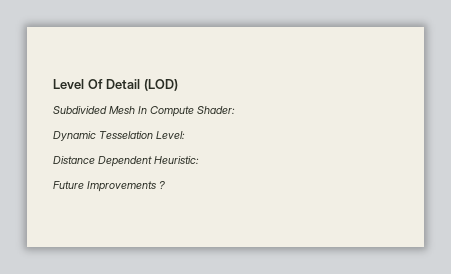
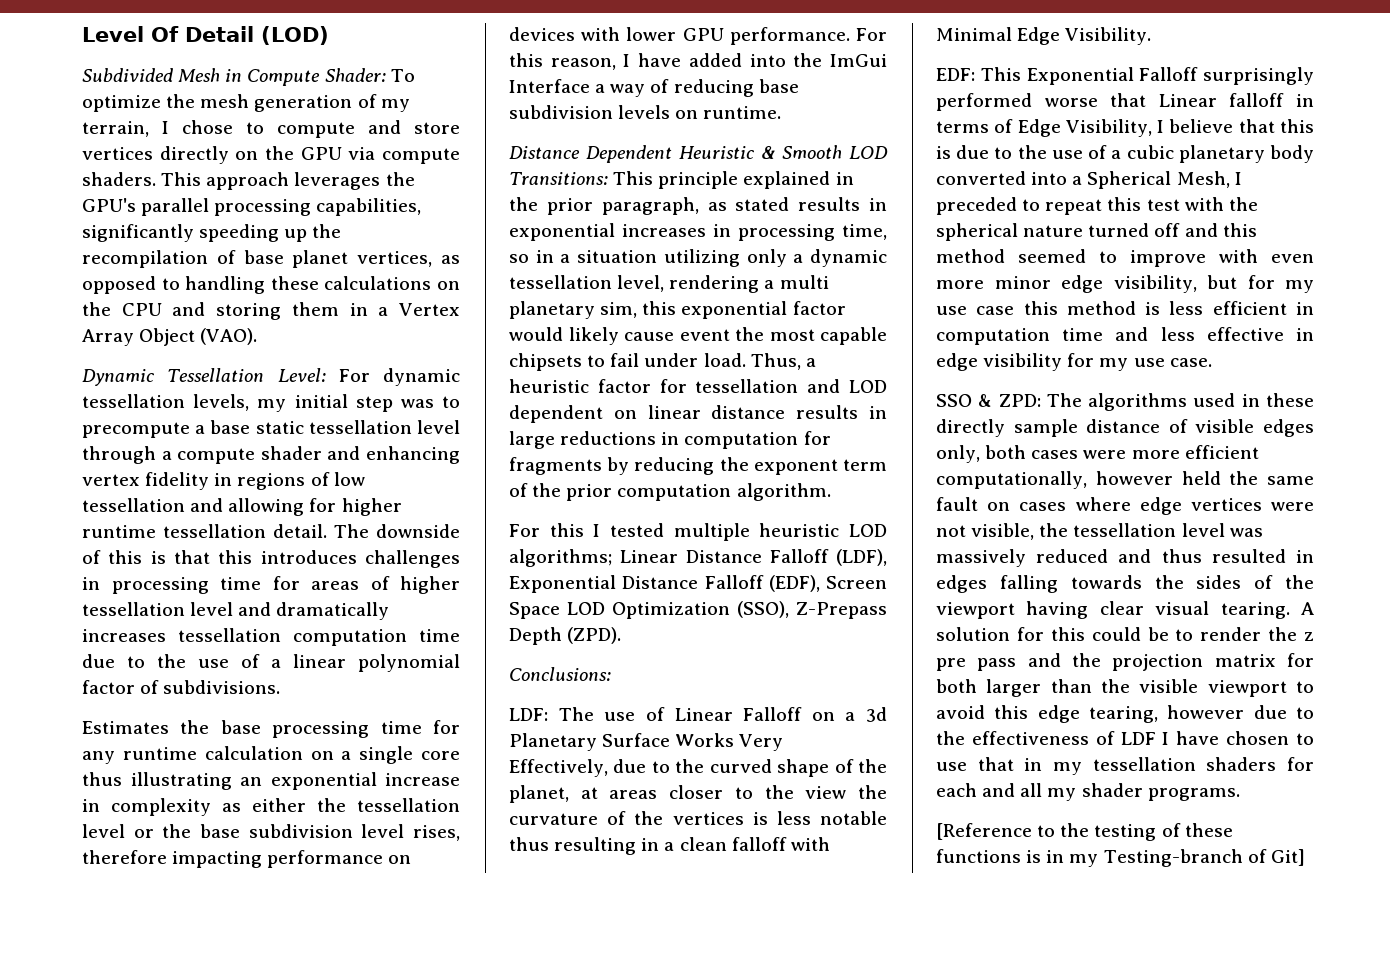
[138,106,147,114] In -> [225,69,243,82] in
(235, 110) none -> [390,69,415,82] [82,94,410,112] [82,120,460,138] [82,146,461,164] [82,172,415,190] [82,198,422,216] [82,224,342,242] [82,250,461,268] [82,276,460,294] [82,302,461,320] [82,328,258,346] To optimize the mesh generation of my terrain, I chose to compute and store vertices directly on the GPU via compute shaders. This approach leverages the GPU's parallel processing capabilities, significantly speeding up the recompilation of base planet vertices, as opposed to handling these calculations on the CPU and storing them in a Vertex Array Object (VAO).
[99,131,153,139] Tesselation -> [167,368,265,382] Tessellation
[53,156,199,167] [53,181,165,192] // Distance Dependent Heuristic: // Future Improvements ? -> [338,368,460,386] [82,394,461,412] [82,420,461,438] [82,446,460,464] [82,472,365,490] [82,498,402,516] [82,524,460,538] [82,550,461,568] [82,576,460,594] [82,602,390,620] [82,628,460,646] [82,654,460,672] [82,680,281,694] [82,720,460,738] [82,746,460,764] [82,772,460,790] [82,798,460,816] [82,824,460,841] [82,850,412,868] [509,27,887,45] [509,53,887,70] [509,79,799,97] [509,105,782,119] [509,145,888,163] [509,171,854,189] [509,197,887,215] [509,223,887,241] [509,249,887,267] [509,275,829,293] [509,301,846,319] [509,327,887,345] [509,353,816,371] [509,379,887,393] [509,405,887,423] [509,431,831,449] [509,457,887,475] [509,483,831,501] [509,523,887,541] [509,549,887,567] [509,575,887,593] [509,601,887,619] [509,627,622,645] [509,667,611,681] [509,707,887,722] [509,733,784,751] [509,759,887,777] [509,785,887,803] [509,811,887,825] [509,837,830,855] [936,27,1152,45] [936,67,1314,85] [936,93,1314,111] [936,119,1314,137] [936,145,1314,163] [936,171,1242,189] [936,197,1258,215] [936,223,1257,241] [936,249,1314,267] [936,275,1314,293] [936,301,1314,315] [936,327,1314,345] [936,353,1212,371] [936,393,1314,411] [936,419,1314,437] [936,445,1259,463] [936,471,1314,489] [936,497,1314,515] [936,523,1263,540] [936,549,1314,567] [936,575,1314,593] [936,601,1314,619] [936,627,1314,641] [936,653,1314,671] [936,679,1314,697] [936,705,1314,723] [936,731,1314,745] [936,757,1314,775] [936,783,1240,801] [936,823,1233,841] [936,849,1305,867] For dynamic tessellation levels, my initial step was to precompute a base static tessellation level through a compute shader and enhancing vertex fidelity in regions of low tessellation and allowing for higher runtime tessellation detail. The downside of this is that this introduces challenges in processing time for areas of higher tessellation level and dramatically increases tessellation computation time due to the use of a linear polynomial factor of subdivisions. // Estimates the base processing time for any runtime calculation on a single core thus illustrating an exponential increase in complexity as either the tessellation level or the base subdivision level rises, therefore impacting performance on devices with lower GPU performance. For this reason, I have added into the ImGui Interface a way of reducing base subdivision levels on runtime. // Distance Dependent Heuristic & Smooth LOD Transitions: This principle explained in the prior paragraph, as stated results in exponential increases in processing time, so in a situation utilizing only a dynamic tessellation level, rendering a multi planetary sim, this exponential factor would likely cause event the most capable chipsets to fail under load. Thus, a heuristic factor for tessellation and LOD dependent on linear distance results in large reductions in computation for fragments by reducing the exponent term of the prior computation algorithm. // For this I tested multiple heuristic LOD algorithms; Linear Distance Falloff (LDF), Exponential Distance Falloff (EDF), Screen Space LOD Optimization (SSO), Z-Prepass Depth (ZPD). // Conclusions: // LDF: The use of Linear Falloff on a 3d Planetary Surface Works Very Effectively, due to the curved shape of the planet, at areas closer to the view the curvature of the vertices is less notable thus resulting in a clean falloff with Minimal Edge Visibility. // EDF: This Exponential Falloff surprisingly performed worse that Linear falloff in terms of Edge Visibility, I believe that this is due to the use of a cubic planetary body converted into a Spherical Mesh, I preceded to repeat this test with the spherical nature turned off and this method seemed to improve with even more minor edge visibility, but for my use case this method is less efficient in computation time and less effective in edge visibility for my use case. // SSO & ZPD: The algorithms used in these directly sample distance of visible edges only, both cases were more efficient computationally, however held the same fault on cases where edge vertices were not visible, the tessellation level was massively reduced and thus resulted in edges falling towards the sides of the viewport having clear visual tearing. A solution for this could be to render the z pre pass and the projection matrix for both larger than the visible viewport to avoid this edge tearing, however due to the effectiveness of LDF I have chosen to use that in my tessellation shaders for each and all my shader programs. // [Reference to the testing of these functions is in my Testing-branch of Git]

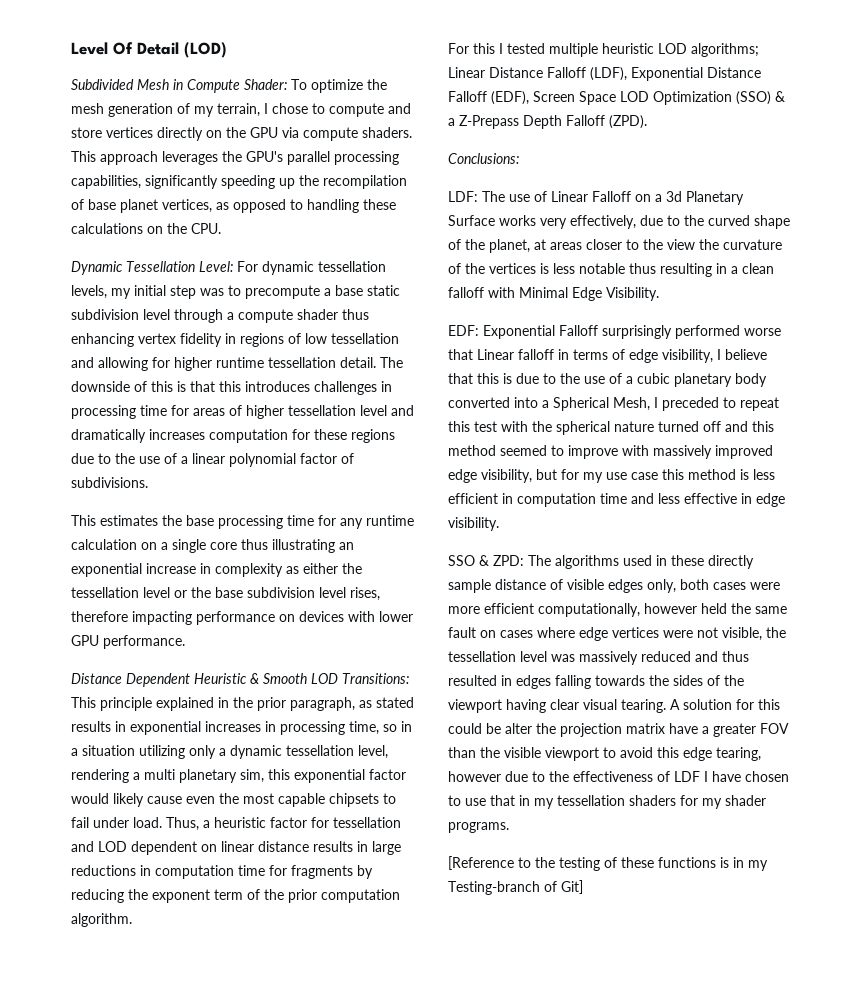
[121,302,461,320] [82,328,258,346] CPU and storing them in a Vertex Array Object (VAO). -> [191,223,221,234] CPU.
[308,420,412,434] tessellation -> [71,309,139,320] subdivision
[327,446,361,460] and -> [342,309,369,320] thus
[178,628,460,646] tessellation computation time -> [209,429,395,443] computation for these regions
[82,721,169,734] Estimates -> [71,515,158,526] This estimates
[856,28,887,41] [509,53,887,70] [509,79,799,97] [509,105,782,119] For this reason, I have added into the ImGui Interface a way of reducing base subdivision levels on runtime. -> (185, 642) none
[679,329,730,341] event -> [186,796,215,804] even
(799, 440) none -> [238,865,265,876] time
[737,601,789,618] (SSO), -> [736,91,785,105] [448,118,455,126] (SSO) & a
(562, 636) none -> [566,115,605,126] Falloff
[675,733,784,751] [509,759,608,777] Works Very Effectively, -> [499,215,636,229] works very effectively,
[980,67,1021,81] This -> (479, 330) none
[1017,119,1152,137] Edge Visibility, -> [629,349,713,363] edge visibility,
[1271,254,1314,263] [936,276,1051,289] even more minor -> [653,445,773,459] massively improved
[983,353,1212,371] visibility for my use case. -> [448,517,499,531] visibility.
[1175,627,1314,641] [936,653,1314,671] [936,679,1042,697] to render the z pre pass and the projection matrix for both larger -> [505,723,789,737] alter the projection matrix have a greater FOV
[936,783,1043,797] each and all -> (698, 800) none

